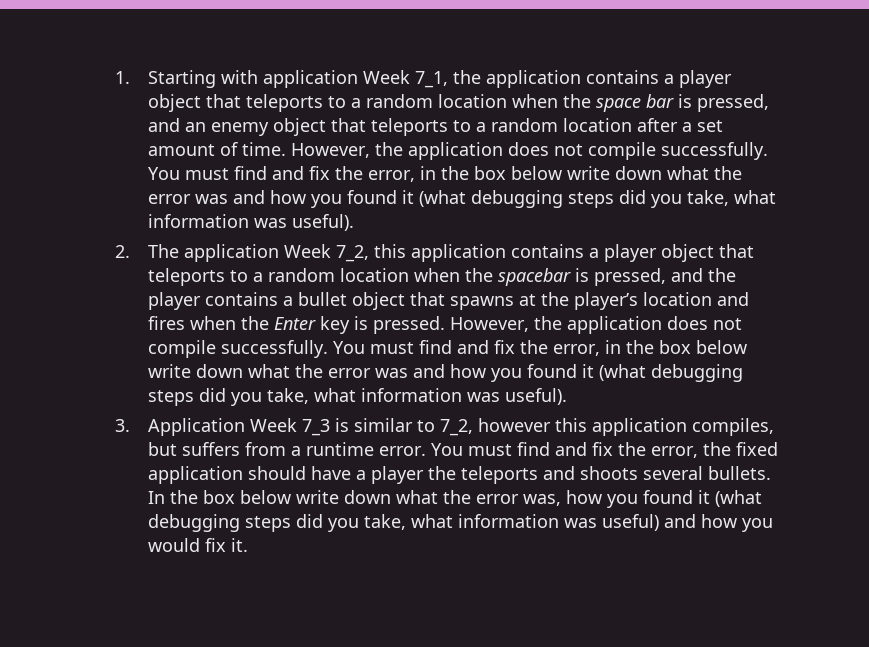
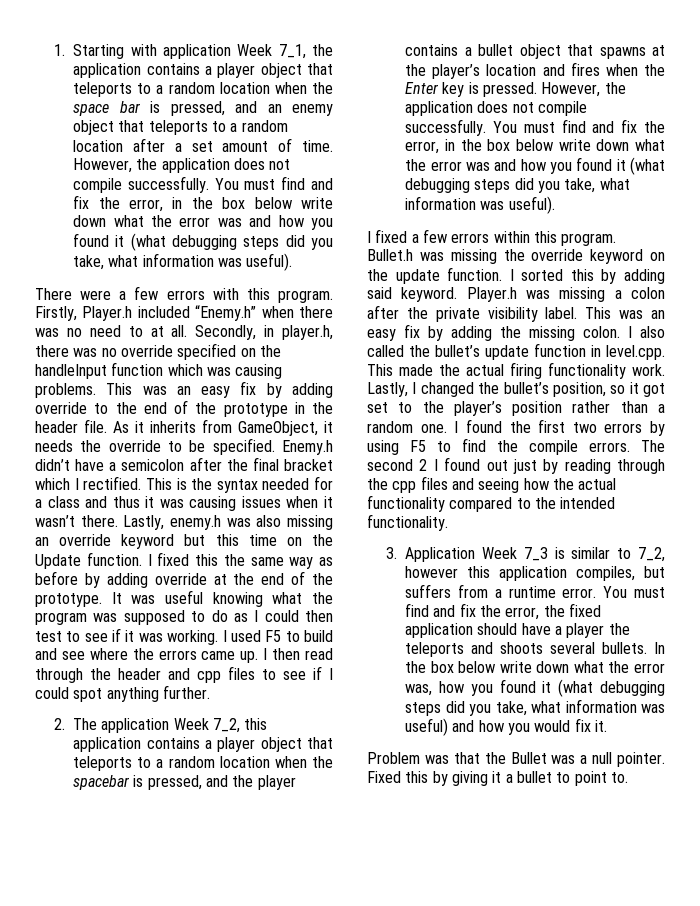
(354, 222) none -> [35,286,333,303] [35,305,333,321] [35,325,333,340] [35,343,281,360] [35,362,283,379] [35,381,333,398] [35,400,333,417] [35,419,333,436] [35,438,333,455] [35,457,333,471] [35,476,333,493] [35,496,333,511] [35,515,333,530] [35,534,333,549] [35,552,333,569] [35,571,333,588] [35,590,333,607] [35,610,333,625] [35,628,334,645] [35,648,333,663] [35,666,333,683] [35,685,210,702] // There were a few errors with this program. Firstly, Player.h included “Enemy.h” when there was no need to at all. Secondly, in player.h, there was no override specified on the handleInput function which was causing problems. This was an easy fix by adding override to the end of the prototype in the header file. As it inherits from GameObject, it needs the override to be specified. Enemy.h didn’t have a semicolon after the final bracket which I rectified. This is the syntax needed for a class and thus it was causing issues when it wasn’t there. Lastly, enemy.h was also missing an override keyword but this time on the Update function. I fixed this the same way as before by adding override at the end of the prototype. It was useful knowing what the program was supposed to do as I could then test to see if it was working. I used F5 to build and see where the errors came up. I then read through the header and cpp files to see if I could spot anything further.
(567, 396) none -> [367,229,617,246] [367,249,665,264] [367,267,665,284] [367,287,665,302] [367,305,665,322] [367,324,665,341] [367,343,665,360] [367,362,665,379] [367,382,665,397] [367,401,665,416] [367,419,665,436] [367,438,665,455] [367,457,665,474] [367,476,617,493] [367,495,616,512] [367,514,448,531] // I fixed a few errors within this program. Bullet.h was missing the override keyword on the update function. I sorted this by adding said keyword. Player.h was missing a colon after the private visibility label. This was an easy fix by adding the missing colon. I also called the bullet’s update function in level.cpp. This made the actual firing functionality work. Lastly, I changed the bullet’s position, so it got set to the player’s position rather than a random one. I found the first two errors by using F5 to find the compile errors. The second 2 I found out just by reading through the cpp files and seeing how the actual functionality compared to the intended functionality.
(248, 545) none -> [367,752,665,767] [367,771,628,786] // Problem was that the Bullet was a null pointer. Fixed this by giving it a bullet to point to.

